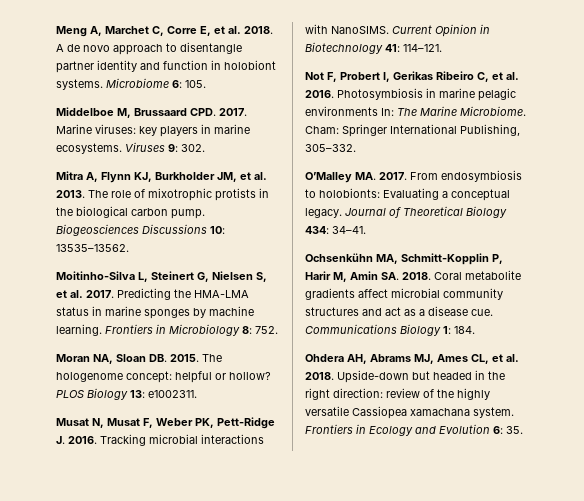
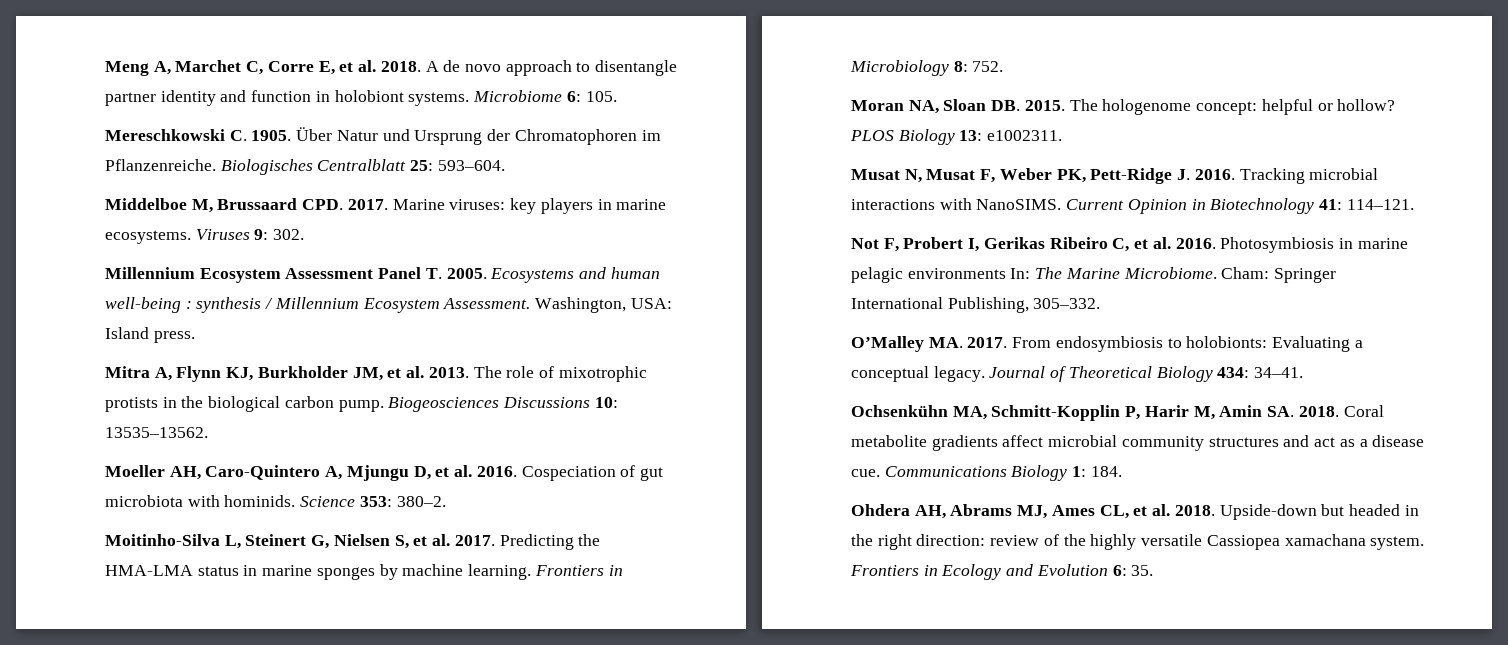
(206, 84) none -> [105,127,661,145] [105,159,505,175] // Mereschkowski C. 1905. Über Natur und Ursprung der Chromatophoren im Pflanzenreiche. Biologisches Centralblatt 25: 593–604.
(205, 148) none -> [105,267,660,283] [105,297,672,313] [105,327,195,343] // Millennium Ecosystem Assessment Panel T. 2005. Ecosystems and human well-being : synthesis / Millennium Ecosystem Assessment. Washington, USA: Island press.
(129, 248) none -> [105,465,663,481] [105,495,446,507] // Moeller AH, Caro-Quintero A, Mjungu D, et al. 2016. Cospeciation of gut microbiota with hominids. Science 353: 380–2.

